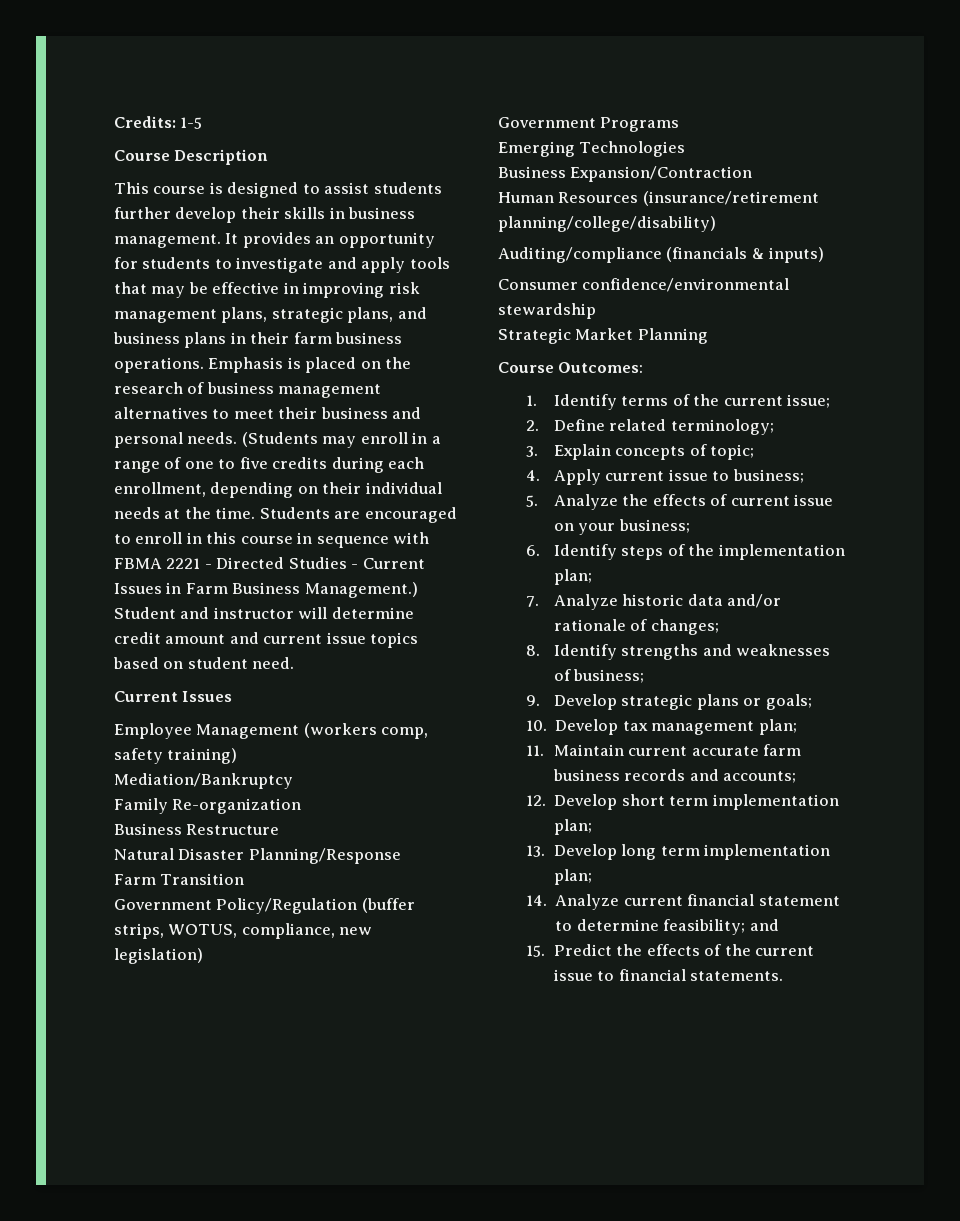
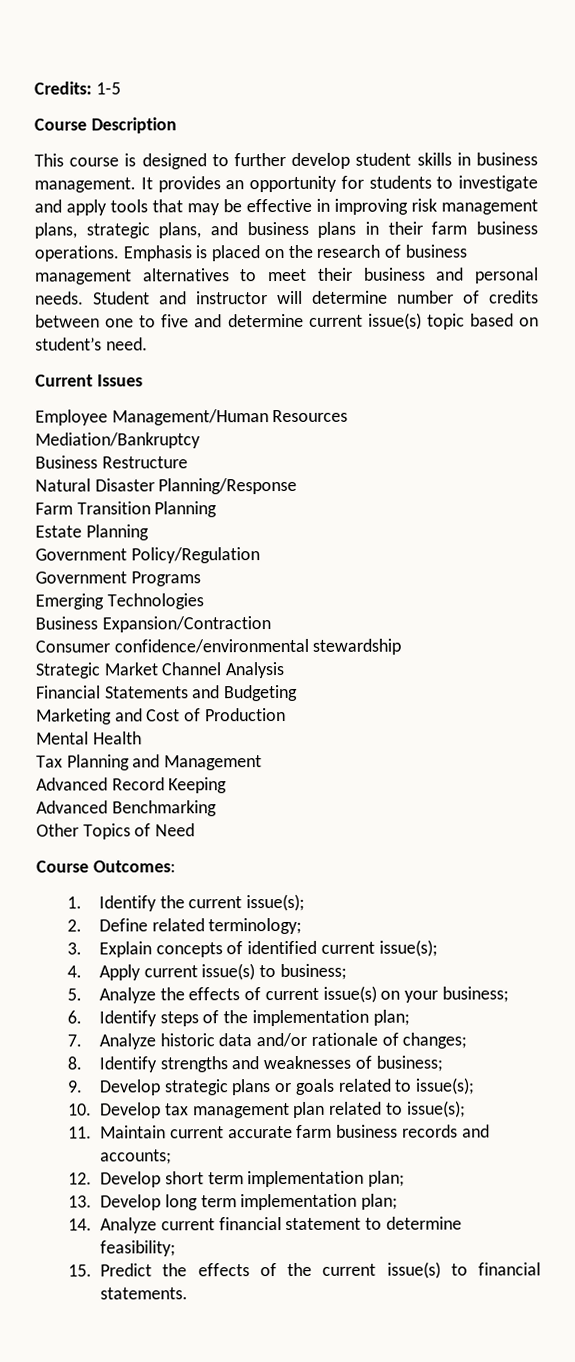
[324,182,442,194] assist students -> (229, 160) none
[240,207,280,219] their -> [355,152,412,166] student
[241,432,441,448] [114,457,425,473] [114,482,442,498] [114,507,457,523] [114,532,430,548] [114,557,425,569] [114,582,418,598] (Students may enroll in a range of one to five credits during each enrollment, depending on their individual needs at the time. Students are encouraged to enroll in this course in sequence with FBMA 2221 - Directed Studies - Current Issues in Farm Business Management.) -> (84, 298) none
[114,632,419,648] credit amount and current issue topics -> [397,290,539,304] [35,312,465,330] number of credits between one to five and determine current issue(s) topic
[187,657,248,669] student -> [35,337,102,351] student’s
[196,723,429,739] [114,748,238,764] Management (workers comp, safety training) -> [111,409,349,426] Management/Human Resources
[114,798,302,814] // Family Re-organization -> (201, 440) none
(245, 879) none -> [154,501,218,518] [35,524,149,541] Planning // Estate Planning
[361,898,415,913] [114,923,373,939] [114,948,203,964] (buffer strips, WOTUS, compliance, new legislation) -> (260, 555) none
[498,191,819,206] [498,216,716,232] [498,247,825,263] // Human Resources (insurance/retirement planning/college/disability) // Auditing/compliance (financials & inputs) -> (271, 624) none
[637,328,708,344] Planning -> [161,662,285,679] [36,684,299,702] [36,708,286,725] [36,731,142,745] [36,754,263,771] [36,777,228,794] [36,800,217,817] [36,823,196,840] Channel Analysis // Financial Statements and Budgeting // Marketing and Cost of Production // Mental Health // Tax Planning and Management // Advanced Record Keeping // Advanced Benchmarking // Other Topics of Need
[621,394,831,408] terms of the current issue; -> [159,893,306,912] the current issue(s);
[710,444,755,460] topic; -> [247,939,438,957] identified current issue(s);
[668,469,708,481] issue -> [201,963,256,981] issue(s)
[794,494,834,506] issue -> [322,985,377,1003] issue(s)
[765,694,812,710] goals; -> [294,1077,476,1095] goals related to issue(s);
[758,719,797,735] plan; -> [293,1100,466,1118] plan related to issue(s);
[749,919,779,931] and -> (177, 1248) none
[553,969,593,981] issue -> [386,1261,441,1279] issue(s)

